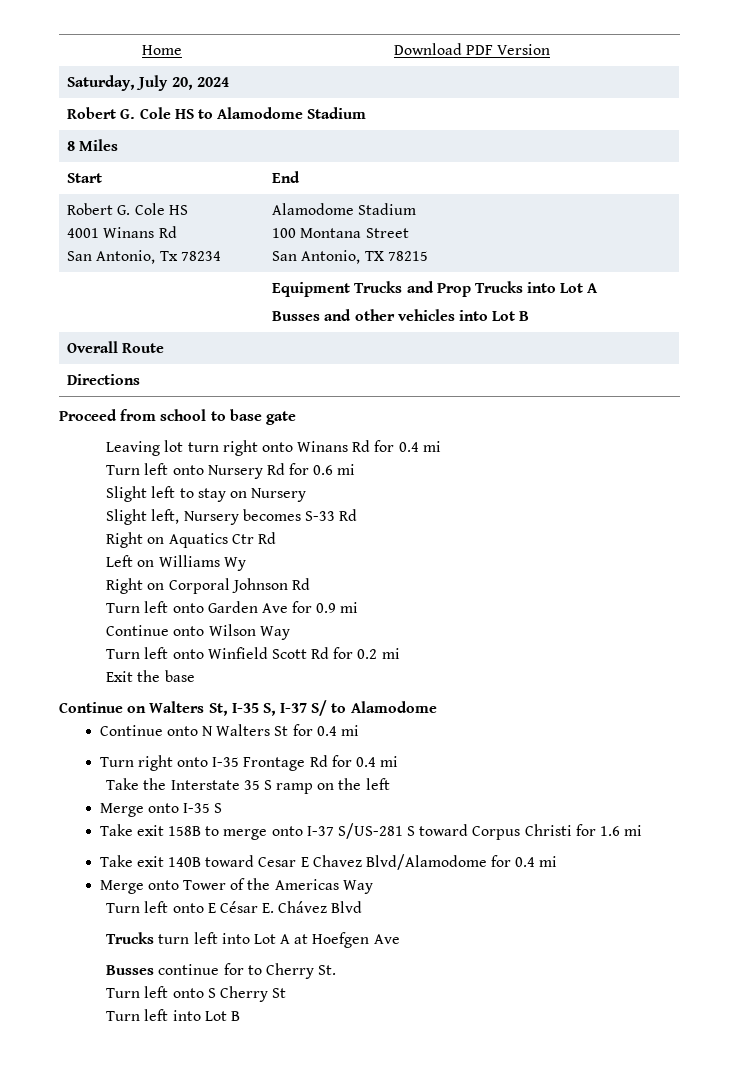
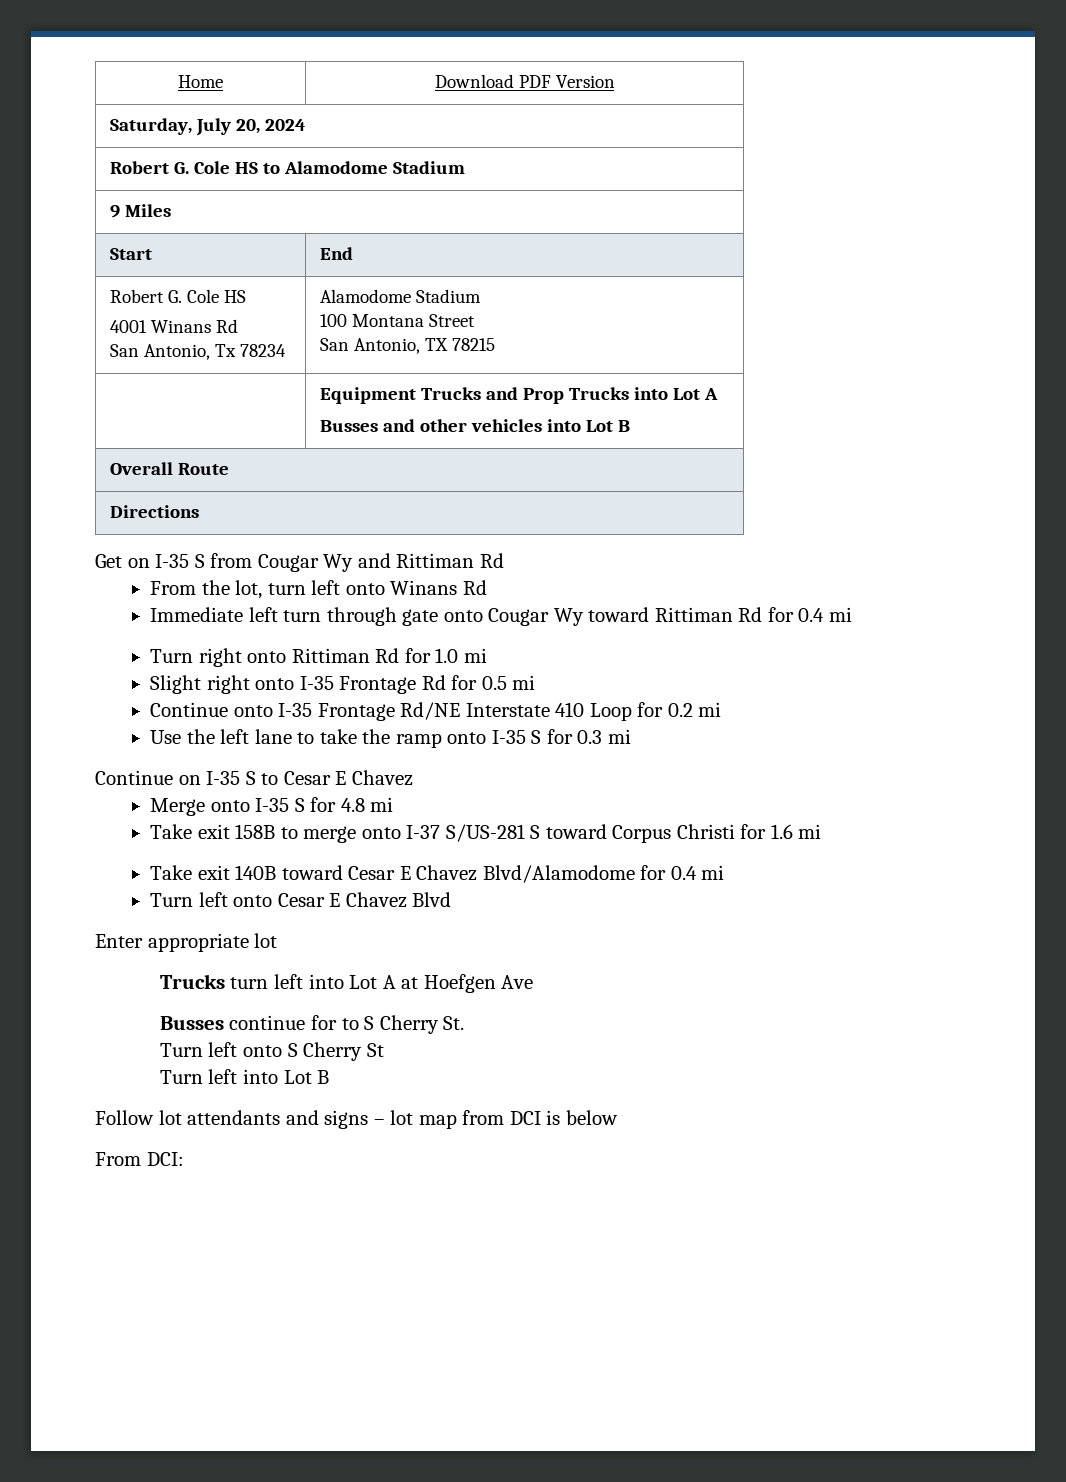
[67,141,76,151] 8 -> [109,205,120,218] 9
[59,409,296,425] [106,440,441,456] [106,463,356,479] [106,486,307,502] [106,509,358,525] [106,532,276,548] [106,555,246,571] [106,578,310,594] [106,601,359,613] [106,624,290,640] [106,647,400,659] [106,670,195,682] [59,700,437,716] [99,724,289,736] Proceed from school to base gate // Leaving lot turn right onto Winans Rd for 0.4 mi // Turn left onto Nursery Rd for 0.6 mi // Slight left to stay on Nursery // Slight left, Nursery becomes S-33 Rd // Right on Aquatics Ctr Rd // Left on Williams Wy // Right on Corporal Johnson Rd // Turn left onto Garden Ave for 0.9 mi // Continue onto Wilson Way // Turn left onto Winfield Scott Rd for 0.2 mi // Exit the base // Continue on Walters St, I-35 S, I-37 S/ to Alamodome // Continue onto N Walters St -> [95,553,504,572] [149,580,487,599] [149,607,763,626] Get on I-35 S from Cougar Wy and Rittiman Rd // From the lot, turn left onto Winans Rd // Immediate left turn through gate onto Cougar Wy toward Rittiman Rd
(209, 762) none -> [291,648,487,663] [149,675,295,694] Rittiman Rd for 1.0 mi // Slight right onto
[355,756,399,767] [106,778,390,794] 0.4 mi // Take the Interstate 35 S ramp on the left -> [481,675,536,690] [149,702,722,721] [149,729,631,748] [95,770,413,786] 0.5 mi // Continue onto I-35 Frontage Rd/NE Interstate 410 Loop for 0.2 mi // Use the left lane to take the ramp onto I-35 S for 0.3 mi // Continue on I-35 S to Cesar E Chavez
(223, 808) none -> [310,797,394,812] for 4.8 mi
[99,878,373,894] [106,901,363,913] Merge onto Tower of the Americas Way // Turn left onto E César E. Chávez Blvd -> [149,892,452,908] [95,933,278,952] Turn left onto Cesar E Chavez Blvd // Enter appropriate lot
(262, 970) none -> [364,1016,375,1030] S
(240, 1016) none -> [95,1110,618,1129] [95,1152,184,1166] // Follow lot attendants and signs – lot map from DCI is below // From DCI:

